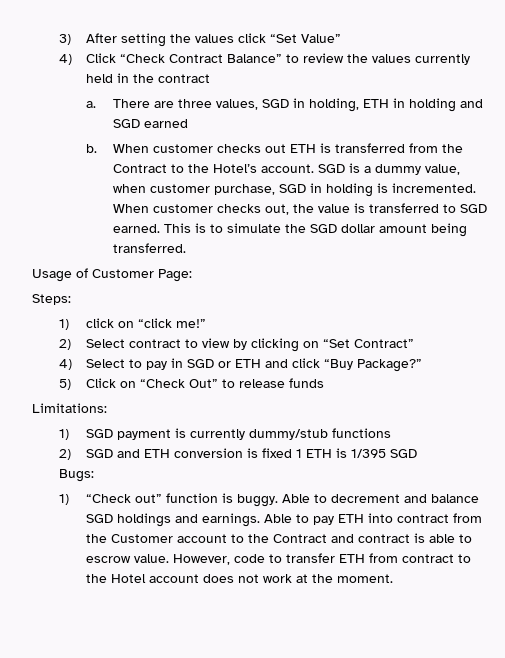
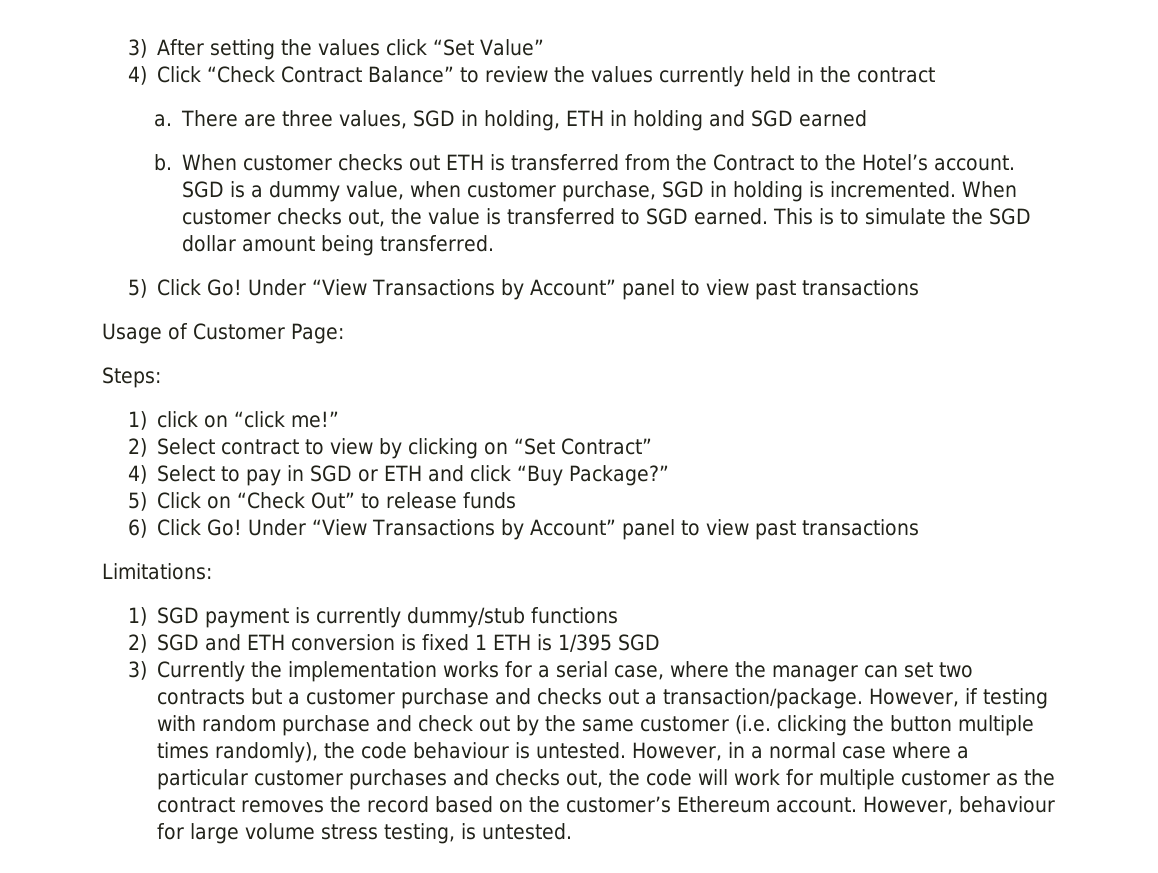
(186, 248) none -> [127,279,920,300] // 5) Click Go! Under “View Transactions by Account” panel to view past transactions
(324, 383) none -> [127,519,920,540] // 6) Click Go! Under “View Transactions by Account” panel to view past transactions
[58,469,94,482] [58,493,479,507] [85,513,482,527] [85,533,472,543] [85,553,471,565] [85,574,393,583] Bugs: // 1) “Check out” function is buggy. Able to decrement and balance SGD holdings and earnings. Able to pay ETH into contract from the Customer account to the Contract and contract is able to escrow value. However, code to transfer ETH from contract to the Hotel account does not work at the moment. -> [127,661,974,682] [157,688,1049,709] [157,715,1035,736] [157,742,970,763] [157,769,1056,790] [157,796,1056,815] [157,823,573,844] 3) Currently the implementation works for a serial case, where the manager can set two contracts but a customer purchase and checks out a transaction/package. However, if testing with random purchase and check out by the same customer (i.e. clicking the button multiple times randomly), the code behaviour is untested. However, in a normal case where a particular customer purchases and checks out, the code will work for multiple customer as the contract removes the record based on the customer’s Ethereum account. However, behaviour for large volume stress testing, is untested.

